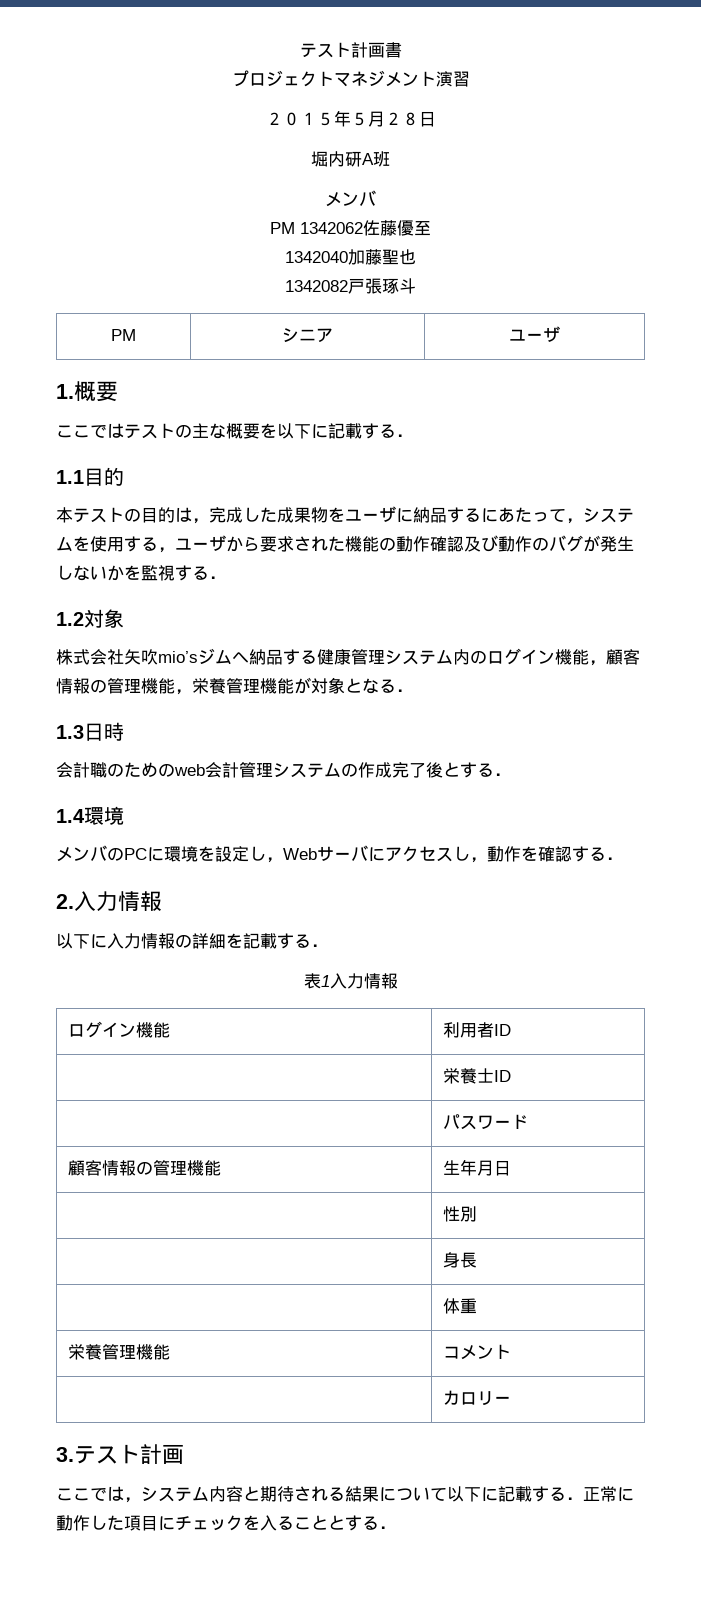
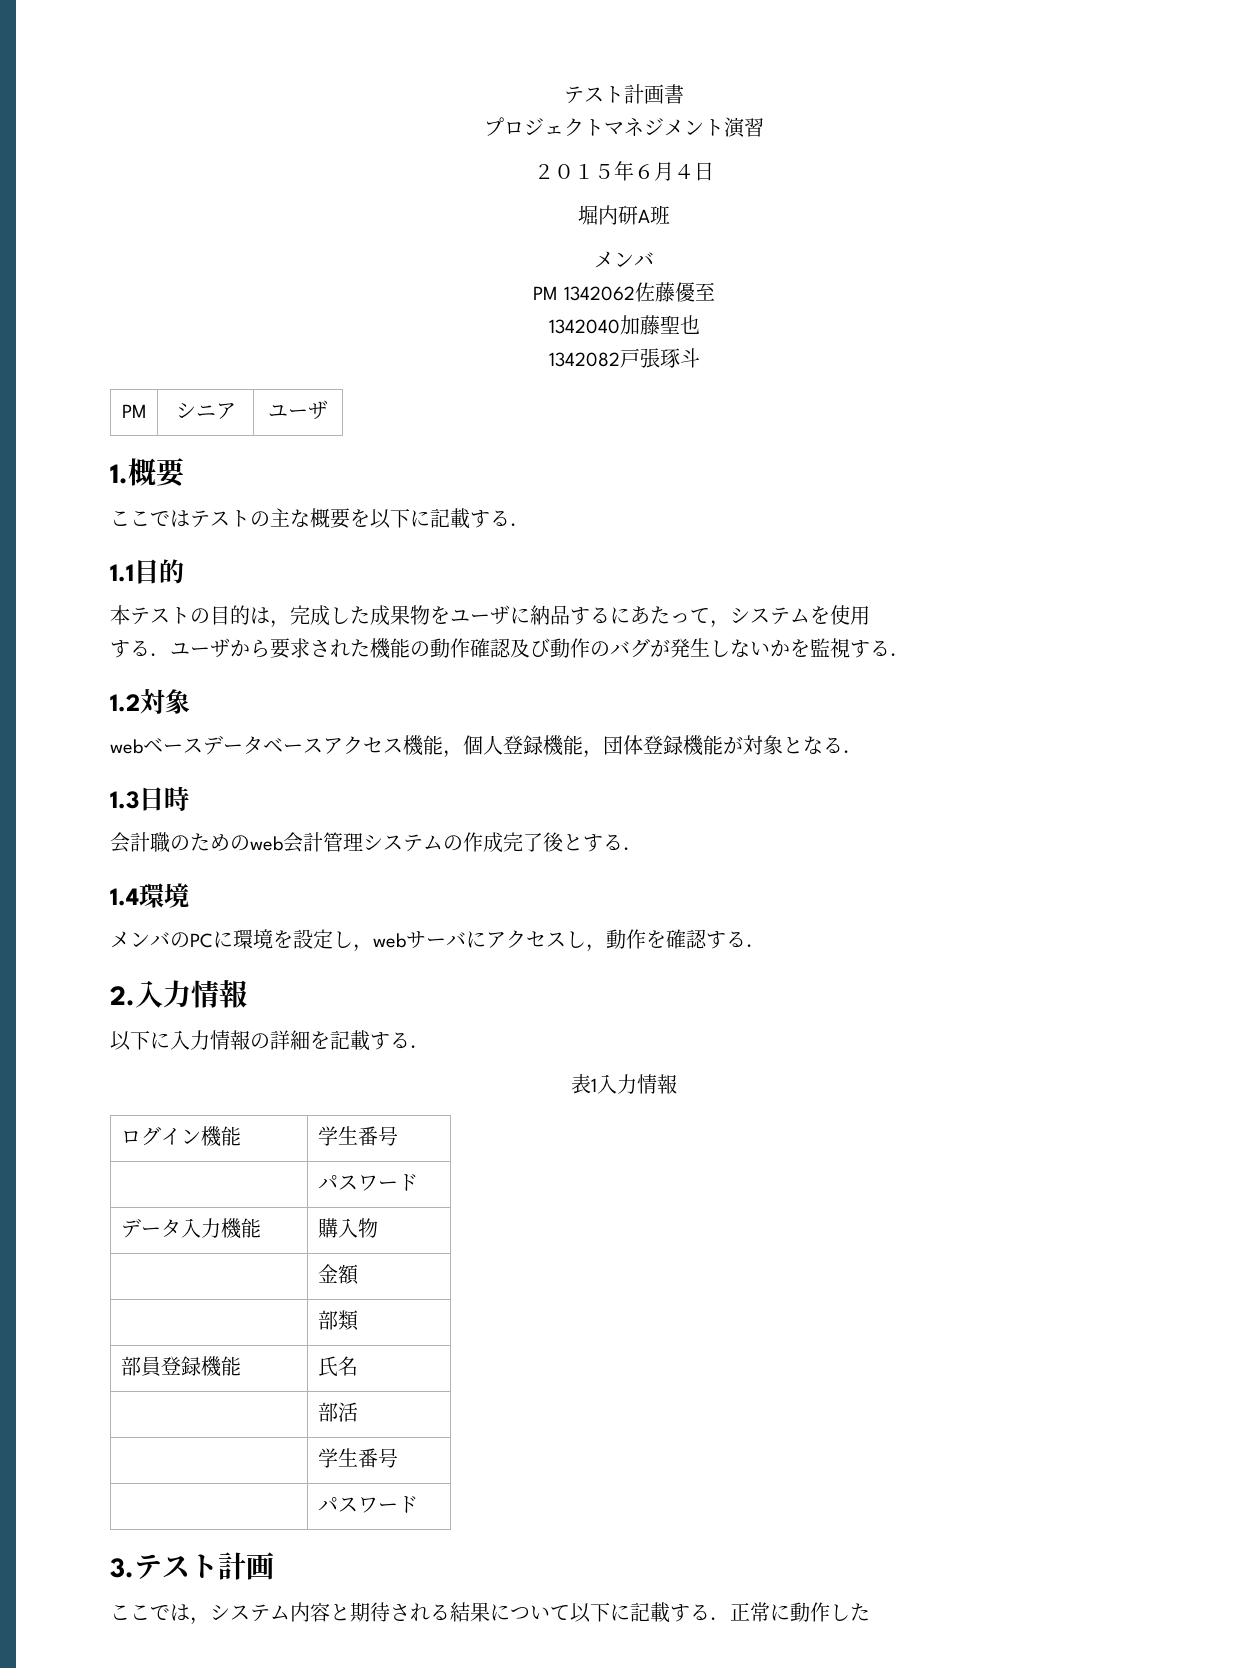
[350,111,419,127] ５月２８ -> [634,162,694,181] ６月４
[124,536,175,553] する， -> [110,640,170,658] // する．
[56,648,640,666] [56,678,260,695] 株式会社矢吹mio’sジムへ納品する健康管理システム内のログイン機能，顧客情報の管理機能，栄養管理 -> [110,735,683,758] webベースデータベースアクセス機能，個人登録機能，団体登録
[283,848,317,860] Web -> [373,933,406,948] web
[443,1022,512,1038] [443,1068,512,1084] [443,1114,529,1130] [68,1160,222,1176] [443,1159,512,1176] [443,1206,478,1222] [443,1252,478,1268] [443,1298,478,1314] [68,1344,171,1360] [443,1344,512,1360] [443,1390,512,1406] 利用者ID // | 栄養士ID // | パスワード // 顧客情報の管理機能 | 生年月日 // | 性別 // | 身長 // | 体重 // 栄養管理機能 | コメント // | カロリー -> [317,1126,398,1146] [317,1174,418,1191] [120,1218,261,1239] [317,1218,378,1238] [317,1264,359,1285] [317,1310,359,1331] [120,1356,241,1377] [317,1356,358,1377] [317,1402,358,1422] [317,1448,398,1468] [317,1496,418,1513] 学生番号 // | パスワード // データ入力機能 | 購入物 // | 金額 // | 部類 // 部員登録機能 | 氏名 // | 部活 // | 学生番号 // | パスワード
[124,1515,396,1531] 項目にチェックを入ることとする． -> (870, 1612) none

